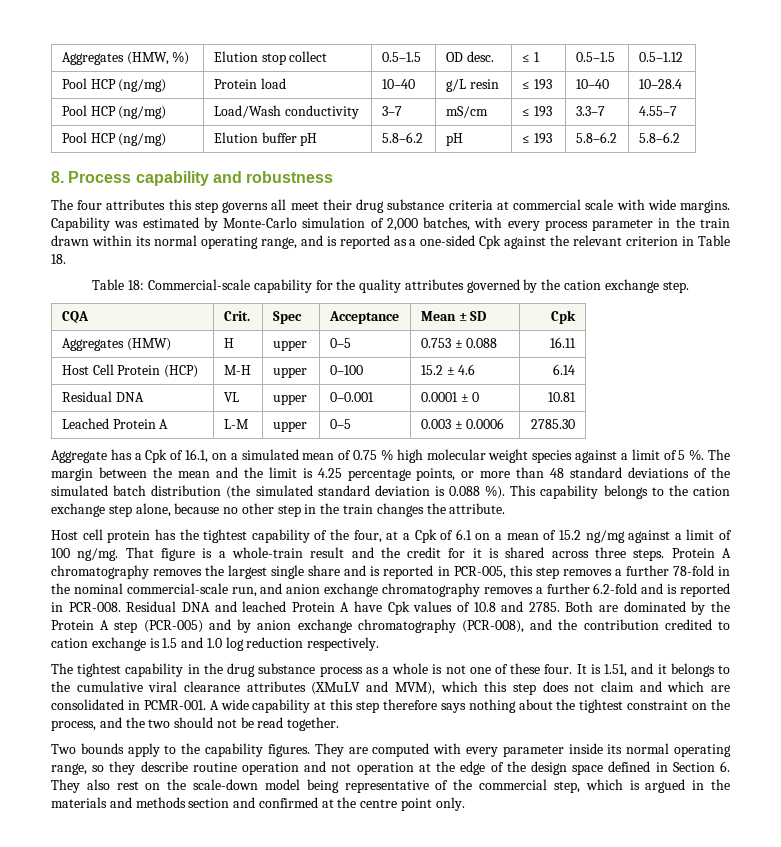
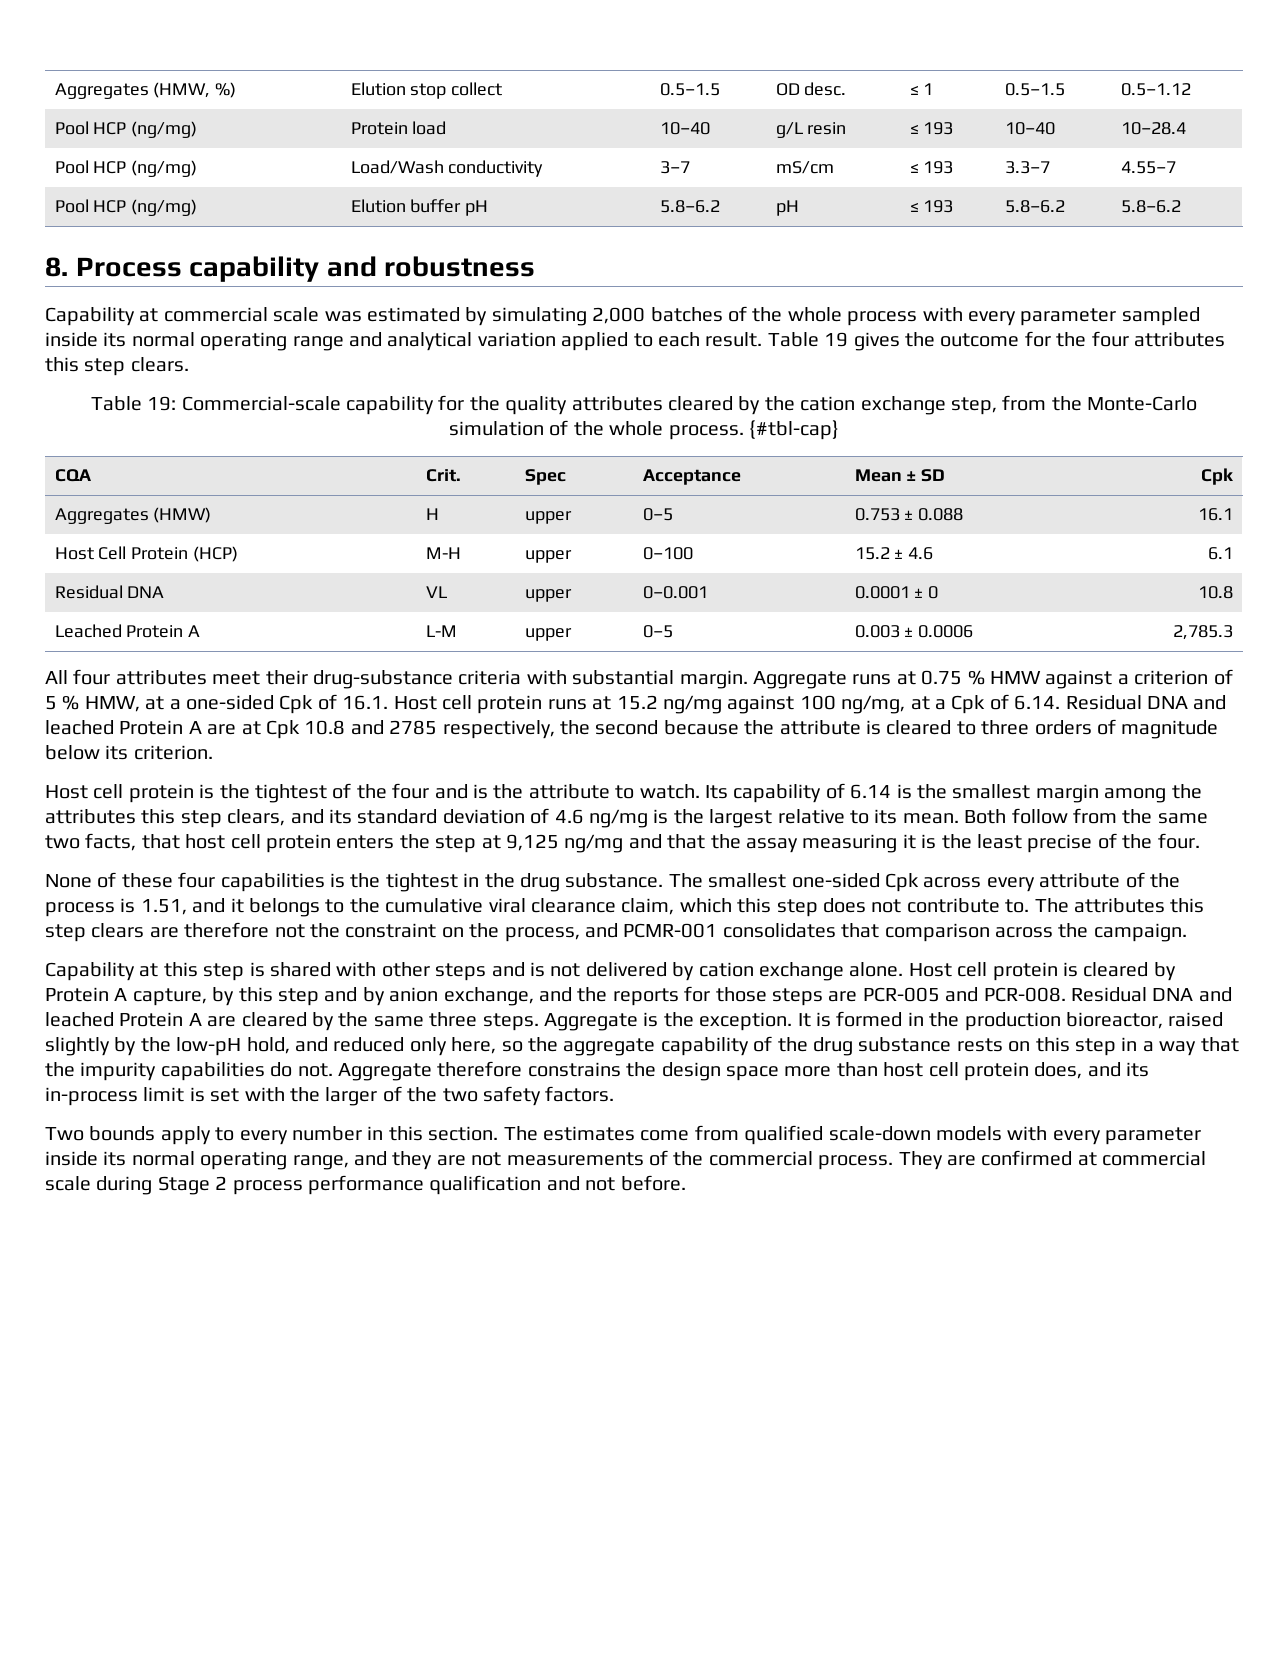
[51,199,731,213] [51,217,730,231] [51,235,731,249] [51,254,66,264] [92,279,145,290] The four attributes this step governs all meet their drug substance criteria at commercial scale with wide margins. Capability was estimated by Monte-Carlo simulation of 2,000 batches, with every process parameter in the train drawn within its normal operating range, and is reported as a one-sided Cpk against the relevant criterion in Table 18. // Table 18: -> [45,306,1200,326] [45,331,1225,351] [45,357,189,376] [90,396,177,411] Capability at commercial scale was estimated by simulating 2,000 batches of the whole process with every parameter sampled inside its normal operating range and analytical variation applied to each result. Table 19 gives the outcome for the four attributes this step clears. // Table 19:
[466,279,520,293] governed -> [667,396,733,411] cleared
[662,281,689,293] step. -> [950,395,1198,415] [449,420,839,440] step, from the Monte-Carlo simulation of the whole process. {#tbl-cap}
[550,337,577,348] 16.11 -> [1198,508,1234,521] 16.1
[553,364,576,375] 6.14 -> [1208,547,1234,560] 6.1
[548,392,577,402] 10.81 -> [1198,586,1234,599] 10.8
[531,419,576,429] [51,449,731,463] [51,467,731,481] [51,485,730,499] [51,503,506,517] [51,529,732,543] [51,547,731,561] [51,565,730,579] [51,583,730,597] [51,601,731,615] [51,619,730,633] [51,637,380,651] [51,663,587,677] 2785.30 // Aggregate has a Cpk of 16.1, on a simulated mean of 0.75 % high molecular weight species against a limit of 5 %. The margin between the mean and the limit is 4.25 percentage points, or more than 48 standard deviations of the simulated batch distribution (the simulated standard deviation is 0.088 %). This capability belongs to the cation exchange step alone, because no other step in the train changes the attribute. // Host cell protein has the tightest capability of the four, at a Cpk of 6.1 on a mean of 15.2 ng/mg against a limit of 100 ng/mg. That figure is a whole-train result and the credit for it is shared across three steps. Protein A chromatography removes the largest single share and is reported in PCR-005, this step removes a further 78-fold in the nominal commercial-scale run, and anion exchange chromatography removes a further 6.2-fold and is reported in PCR-008. Residual DNA and leached Protein A have Cpk values of 10.8 and 2785. Both are dominated by the Protein A step (PCR-005) and by anion exchange chromatography (PCR-008), and the contribution credited to cation exchange is 1.5 and 1.0 log reduction respectively. // The tightest capability in the drug substance process as a whole is not one of these four. It -> [1173,625,1234,640] [45,669,1233,689] [45,694,1227,714] [45,719,1219,739] [45,745,213,760] [45,783,1202,803] [45,808,1208,828] [45,833,1200,853] [45,872,1180,892] [45,902,115,917] 2,785.3 // All four attributes meet their drug-substance criteria with substantial margin. Aggregate runs at 0.75 % HMW against a criterion of 5 % HMW, at a one-sided Cpk of 16.1. Host cell protein runs at 15.2 ng/mg against 100 ng/mg, at a Cpk of 6.14. Residual DNA and leached Protein A are at Cpk 10.8 and 2785 respectively, the second because the attribute is cleared to three orders of magnitude below its criterion. // Host cell protein is the tightest of the four and is the attribute to watch. Its capability of 6.14 is the smallest margin among the attributes this step clears, and its standard deviation of 4.6 ng/mg is the largest relative to its mean. Both follow from the same two facts, that host cell protein enters the step at 9,125 ng/mg and that the assay measuring it is the least precise of the four. // None of these four capabilities is the tightest in the drug substance. The smallest one-sided Cpk across every attribute of the process
[246,681,435,695] attributes (XMuLV and MVM), -> [621,898,675,915] claim,
[600,681,730,692] [51,699,624,713] claim and which are consolidated in PCMR-001. A wide capability at this step therefore says nothing about the tightest -> [906,898,1205,913] [45,922,340,942] contribute to. The attributes this step clears are therefore not the
[125,717,340,731] [51,743,430,757] the two should not be read together. // Two bounds apply to the capability figures. They are computed -> [623,923,1187,942] [45,962,1176,981] [45,986,1232,1006] [45,1011,1224,1031] [45,1036,1239,1056] [45,1061,1150,1081] [45,1086,615,1106] [45,1125,1002,1145] PCMR-001 consolidates that comparison across the campaign. // Capability at this step is shared with other steps and is not delivered by cation exchange alone. Host cell protein is cleared by Protein A capture, by this step and by anion exchange, and the reports for those steps are PCR-005 and PCR-008. Residual DNA and leached Protein A are cleared by the same three steps. Aggregate is the exception. It is formed in the production bioreactor, raised slightly by the low-pH hold, and reduced only here, so the aggregate capability of the drug substance rests on this step in a way that the impurity capabilities do not. Aggregate therefore constrains the design space more than host cell protein does, and its in-process limit is set with the larger of the two safety factors. // Two bounds apply to every number in this section. The estimates come from qualified scale-down models
[92,761,731,775] [51,779,731,793] [51,797,465,811] so they describe routine operation and not operation at the edge of the design space defined in Section 6. They also rest on the scale-down model being representative of the commercial step, which is argued in the materials and methods section and confirmed at the centre point only. -> [354,1150,1207,1170] [45,1175,686,1195] and they are not measurements of the commercial process. They are confirmed at commercial scale during Stage 2 process performance qualification and not before.

